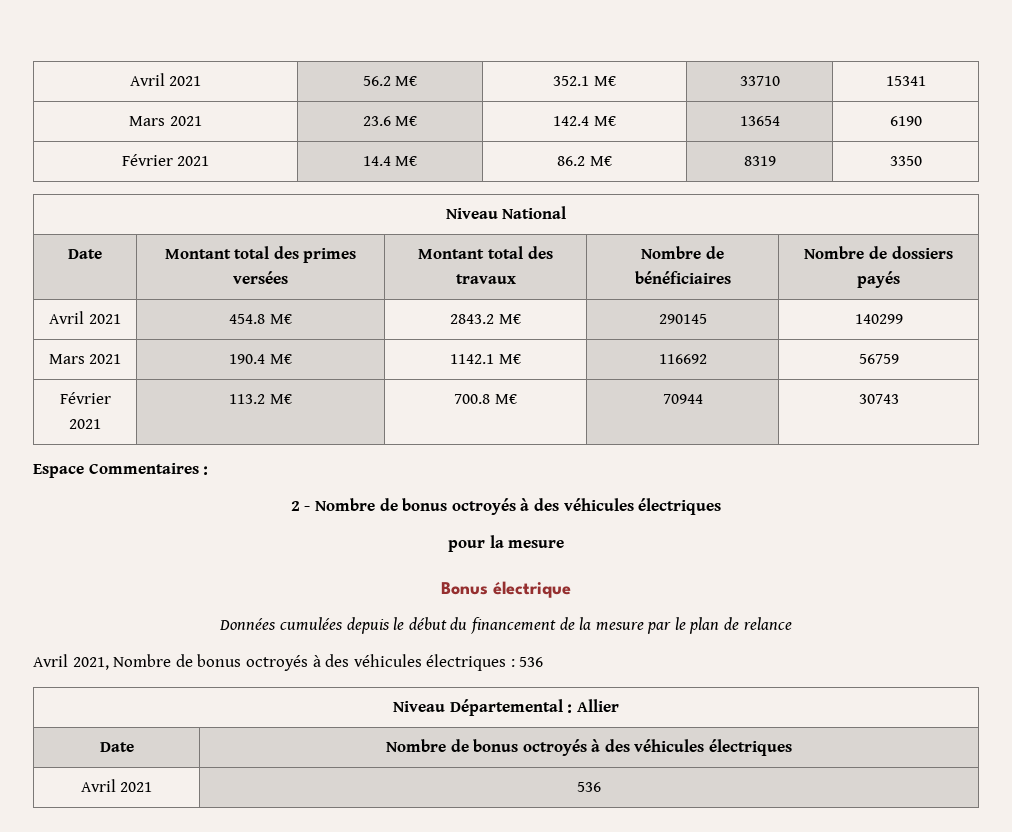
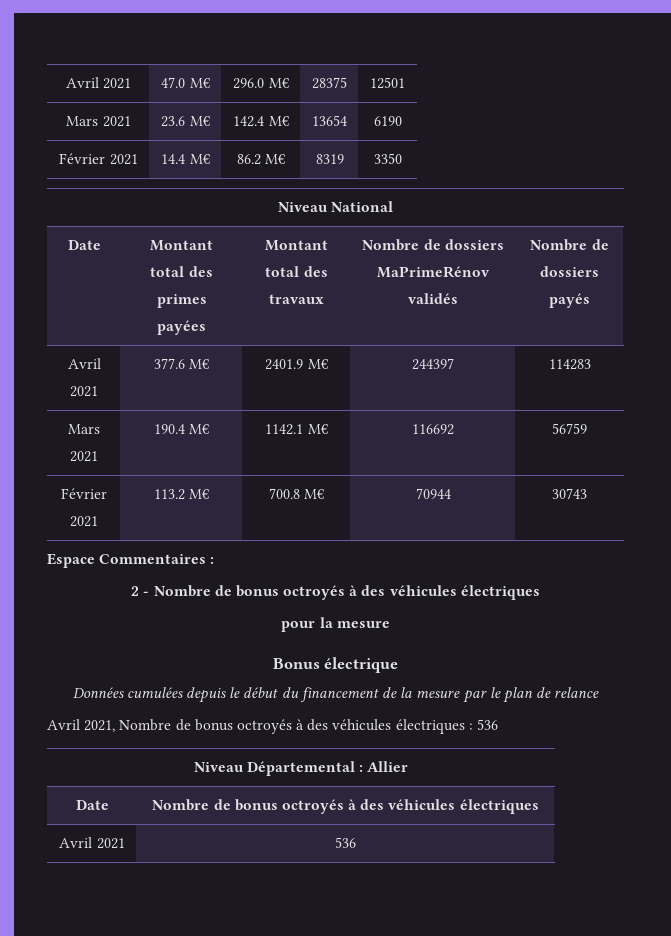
[129,73,202,86] [362,76,418,86] [553,76,616,86] [739,76,780,86] [885,76,926,86] Avril 2021 | 56.2 M€ | 352.1 M€ | 33710 | 15341 -> [65,77,132,89] [161,77,210,88] [233,78,289,89] [312,77,347,89] [370,77,405,89] Avril 2021 | 47.0 M€ | 296.0 M€ | 28375 | 12501
[233,271,288,284] versées -> [157,320,206,335] payées
[634,271,731,284] bénéficiaires -> [444,239,504,250] [377,266,490,278] [408,293,458,304] dossiers MaPrimeRénov validés
[229,314,292,324] [450,314,521,324] [658,314,707,324] [854,314,903,324] 454.8 M€ | 2843.2 M€ | 290145 | 140299 -> [153,358,210,369] [265,359,328,370] [412,358,454,370] [548,359,591,370] 377.6 M€ | 2401.9 M€ | 244397 | 114283

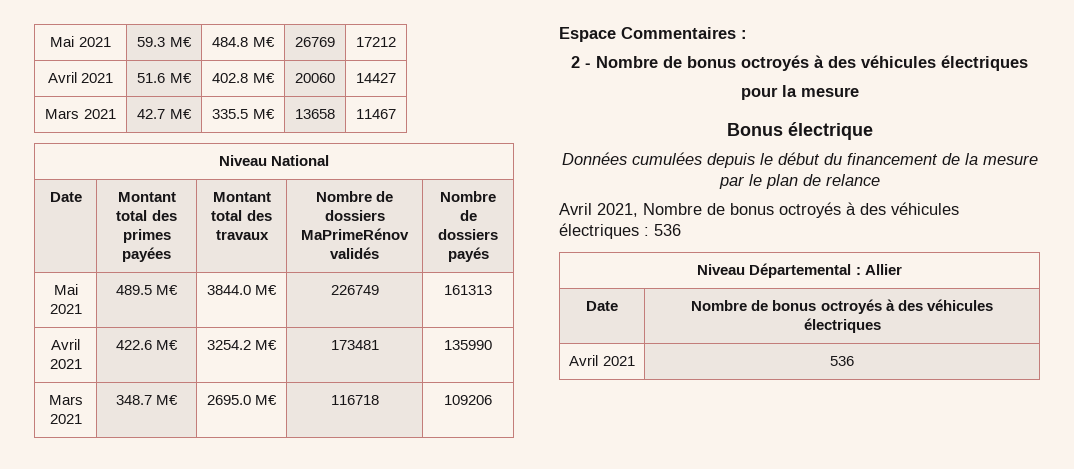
[65,77,132,89] [161,77,210,88] [233,78,289,89] [312,77,347,89] [370,77,405,89] [66,116,131,127] [161,116,210,127] [233,116,289,127] [312,115,347,126] [373,116,402,126] [59,153,138,165] [161,154,210,164] [236,154,286,165] [315,154,344,164] [373,153,402,164] Avril 2021 | 47.0 M€ | 296.0 M€ | 28375 | 12501 // Mars 2021 | 23.6 M€ | 142.4 M€ | 13654 | 6190 // Février 2021 | 14.4 M€ | 86.2 M€ | 8319 | 3350 -> [50,36,111,47] [137,37,192,47] [212,37,275,47] [295,37,335,47] [356,37,396,47] [47,72,114,83] [137,73,192,83] [212,73,275,83] [295,73,335,83] [356,73,396,83] [45,109,116,119] [137,109,192,119] [212,109,275,119] [295,109,335,119] [356,109,396,119] Mai 2021 | 59.3 M€ | 484.8 M€ | 26769 | 17212 // Avril 2021 | 51.6 M€ | 402.8 M€ | 20060 | 14427 // Mars 2021 | 42.7 M€ | 335.5 M€ | 13658 | 11467
[67,358,101,369] [70,386,98,397] [153,358,210,369] [265,359,328,370] [412,358,454,370] [548,359,591,370] [68,424,100,434] [70,451,98,462] [153,424,210,434] [265,424,328,435] [412,424,454,435] [552,423,587,434] [61,488,107,499] [70,516,98,527] [153,489,210,500] [268,488,325,499] [415,488,451,499] [552,488,587,499] // Avril 2021 | 377.6 M€ | 2401.9 M€ | 244397 | 114283 // Mars 2021 | 190.4 M€ | 1142.1 M€ | 116692 | 56759 // Février 2021 | 113.2 M€ | 700.8 M€ | 70944 | 30743 -> [53,284,78,295] [49,304,82,314] [115,285,179,295] [206,285,278,295] [330,285,379,295] [444,285,492,295] [51,339,80,350] [49,359,82,369] [115,340,179,350] [206,340,278,350] [330,340,379,350] [444,340,492,350] [48,395,83,405] [49,414,82,424] [115,395,179,405] [206,395,278,405] [330,395,379,405] [444,395,492,405] // Mai 2021 | 489.5 M€ | 3844.0 M€ | 226749 | 161313 // Avril 2021 | 422.6 M€ | 3254.2 M€ | 173481 | 135990 // Mars 2021 | 348.7 M€ | 2695.0 M€ | 116718 | 109206

